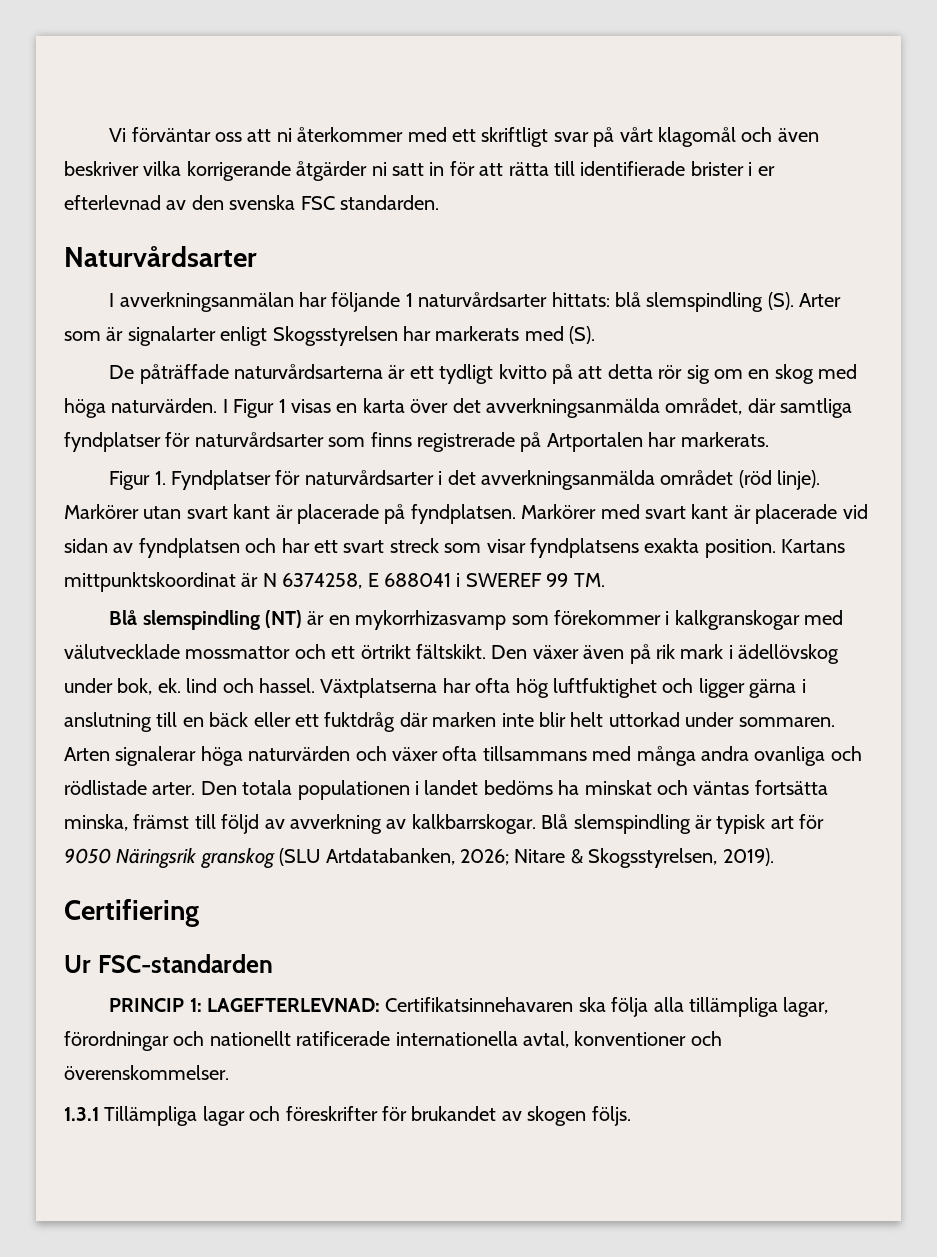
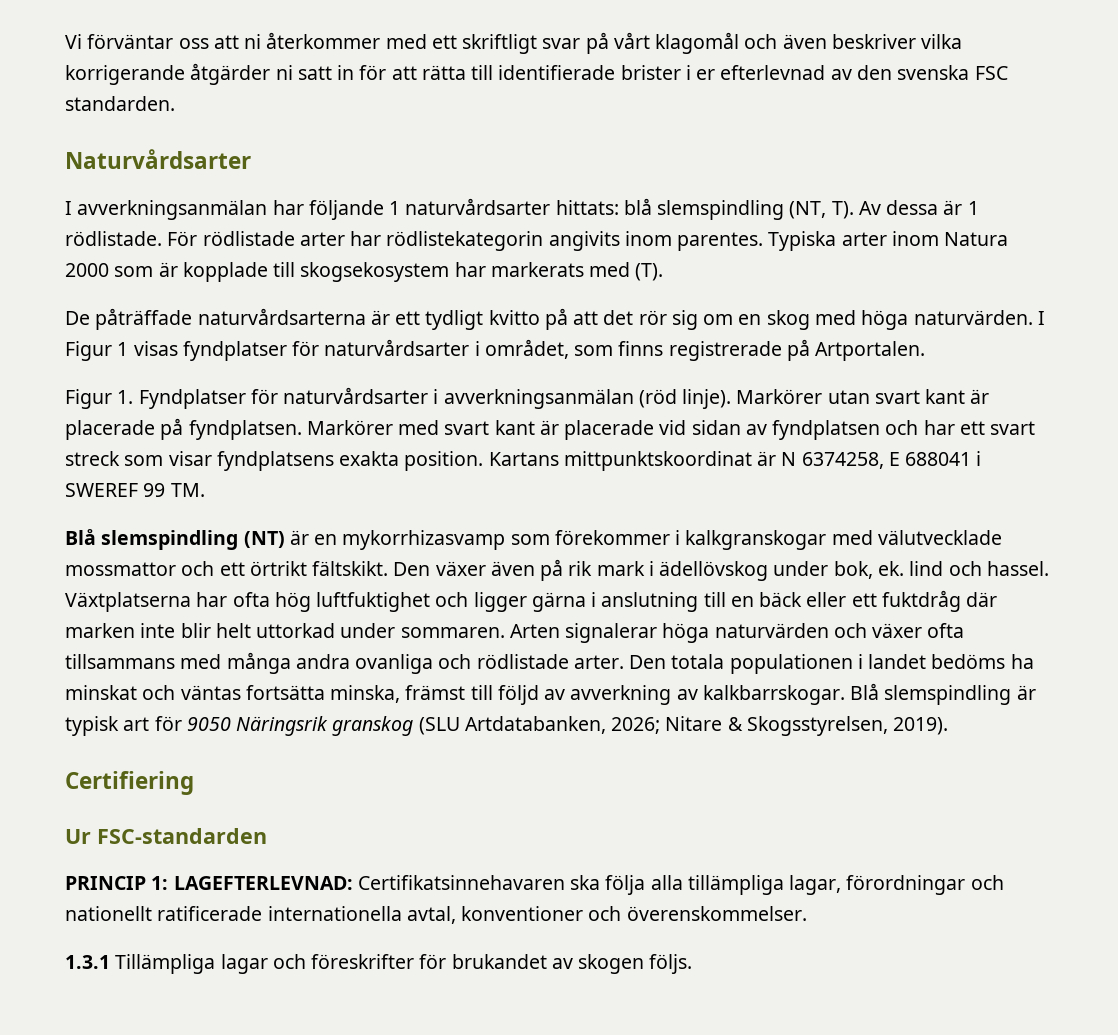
[767,292,842,310] [64,326,398,346] (S). Arter som är signalarter enligt Skogsstyrelsen -> [789,200,979,219] [65,231,1009,251] [65,262,450,282] (NT, T). Av dessa är 1 rödlistade. För rödlistade arter har rödlistekategorin angivits inom parentes. Typiska arter inom Natura 2000 som är kopplade till skogsekosystem
[569,326,596,344] (S). -> [635,263,664,281] (T).
[607,364,653,379] detta -> [603,310,634,325] det
[336,398,853,418] en karta över det avverkningsanmälda området, där samtliga -> (178, 348) none
(324, 439) none -> [474,339,569,359] i området,
[546,432,769,452] Artportalen har markerats. -> [815,341,926,361] Artportalen.
[447,470,734,490] det avverkningsanmälda området -> [443,389,634,409] avverkningsanmälan

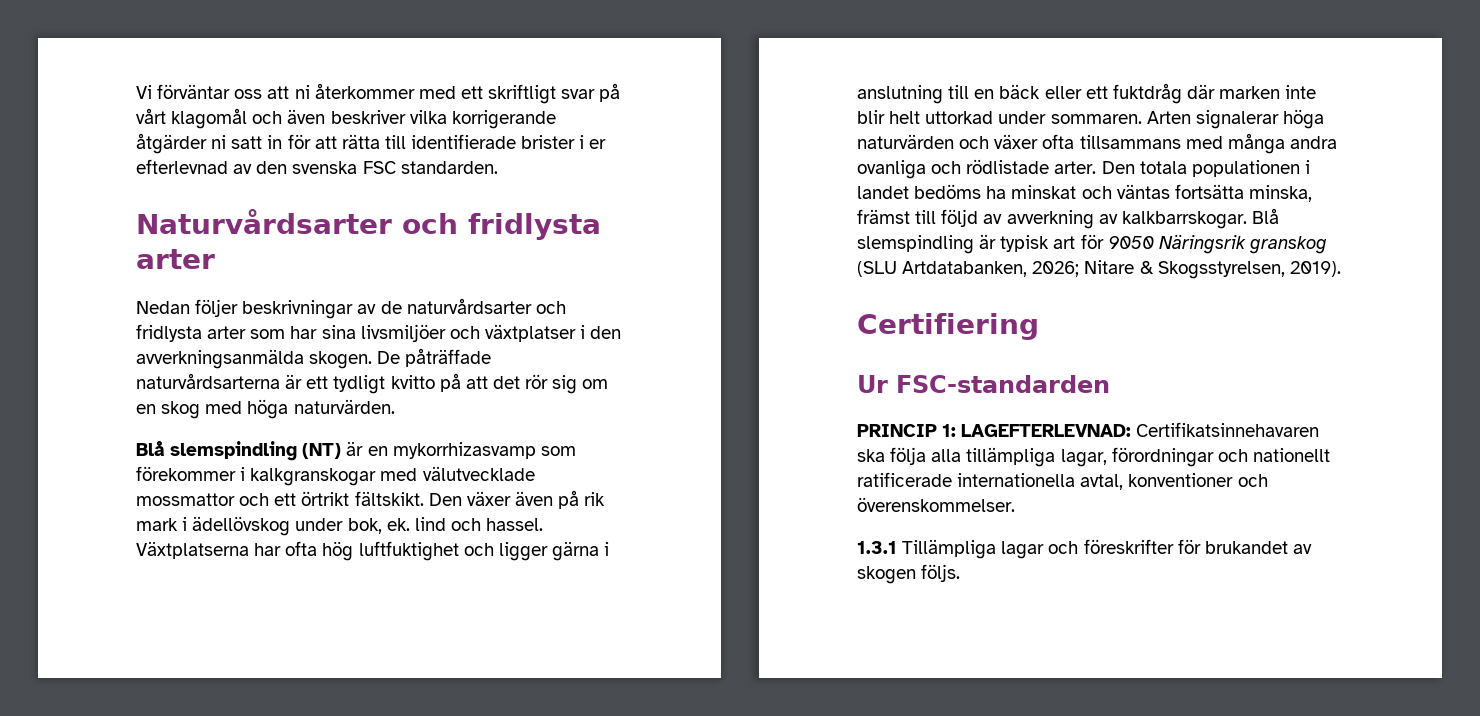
[65,198,979,220] [65,231,1009,251] [65,262,664,282] // I avverkningsanmälan har följande 1 naturvårdsarter hittats: blå slemspindling (NT, T). Av dessa är 1 rödlistade. För rödlistade arter har rödlistekategorin angivits inom parentes. Typiska arter inom Natura 2000 som är kopplade till skogsekosystem har markerats med (T). // -> [402,213,601,240] [136,249,215,269] [136,298,566,319] [136,324,622,342] [136,349,373,369] och fridlysta arter // Nedan följer beskrivningar av de naturvårdsarter och fridlysta arter som har sina livsmiljöer och växtplatser i den avverkningsanmälda skogen.
[1037,311,1045,325] [65,339,926,361] [65,387,990,409] [65,418,1036,440] [65,451,982,471] [65,483,205,497] I Figur 1 visas fyndplatser för naturvårdsarter i området, som finns registrerade på Artportalen. // Figur 1. Fyndplatser för naturvårdsarter i avverkningsanmälan (röd linje). Markörer utan svart kant är placerade på fyndplatsen. Markörer med svart kant är placerade vid sidan av fyndplatsen och har ett svart streck som visar fyndplatsens exakta position. Kartans mittpunktskoordinat är N 6374258, E 688041 i SWEREF 99 TM. -> (395, 406) none

